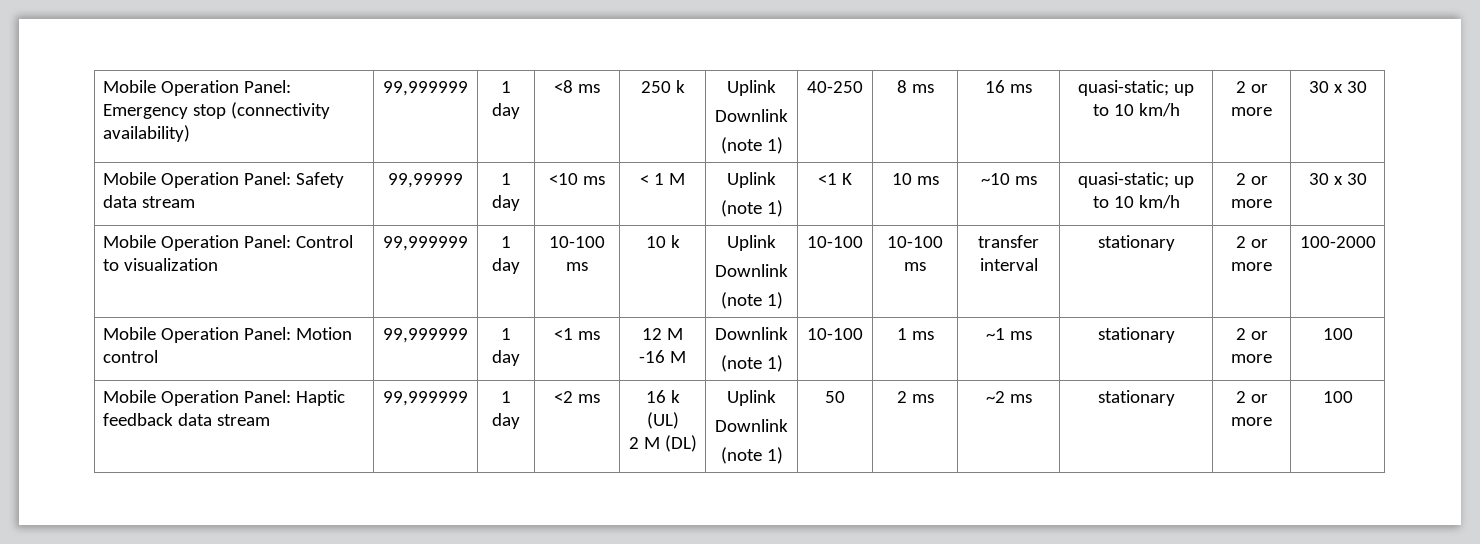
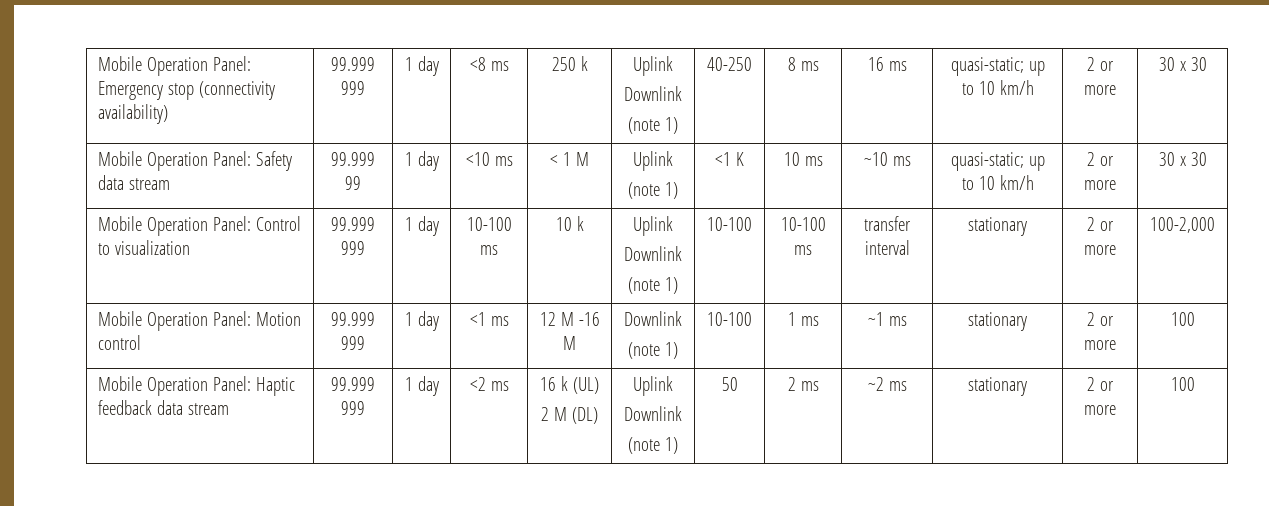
[383,81,468,96] 99,999999 -> [331,57,375,71] [341,81,365,95] 99.999 999
[388,173,463,188] 99,99999 -> [331,152,375,166] [345,176,361,190] 99.999 99
[383,236,468,251] 99,999999 -> [331,217,375,231] [341,241,365,255] 99.999 999
[1299,236,1376,248] 100-2000 -> [1150,217,1215,233] 100-2,000
[383,328,468,343] 99,999999 -> [331,312,375,326] [341,336,365,350] 99.999 999
[383,391,468,406] 99,999999 -> [331,377,375,391] [341,401,365,415] 99.999 999

